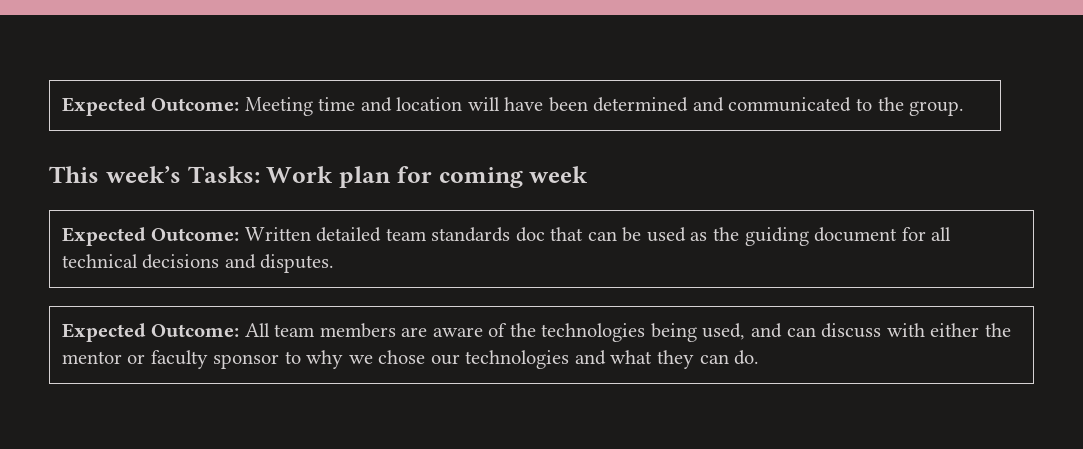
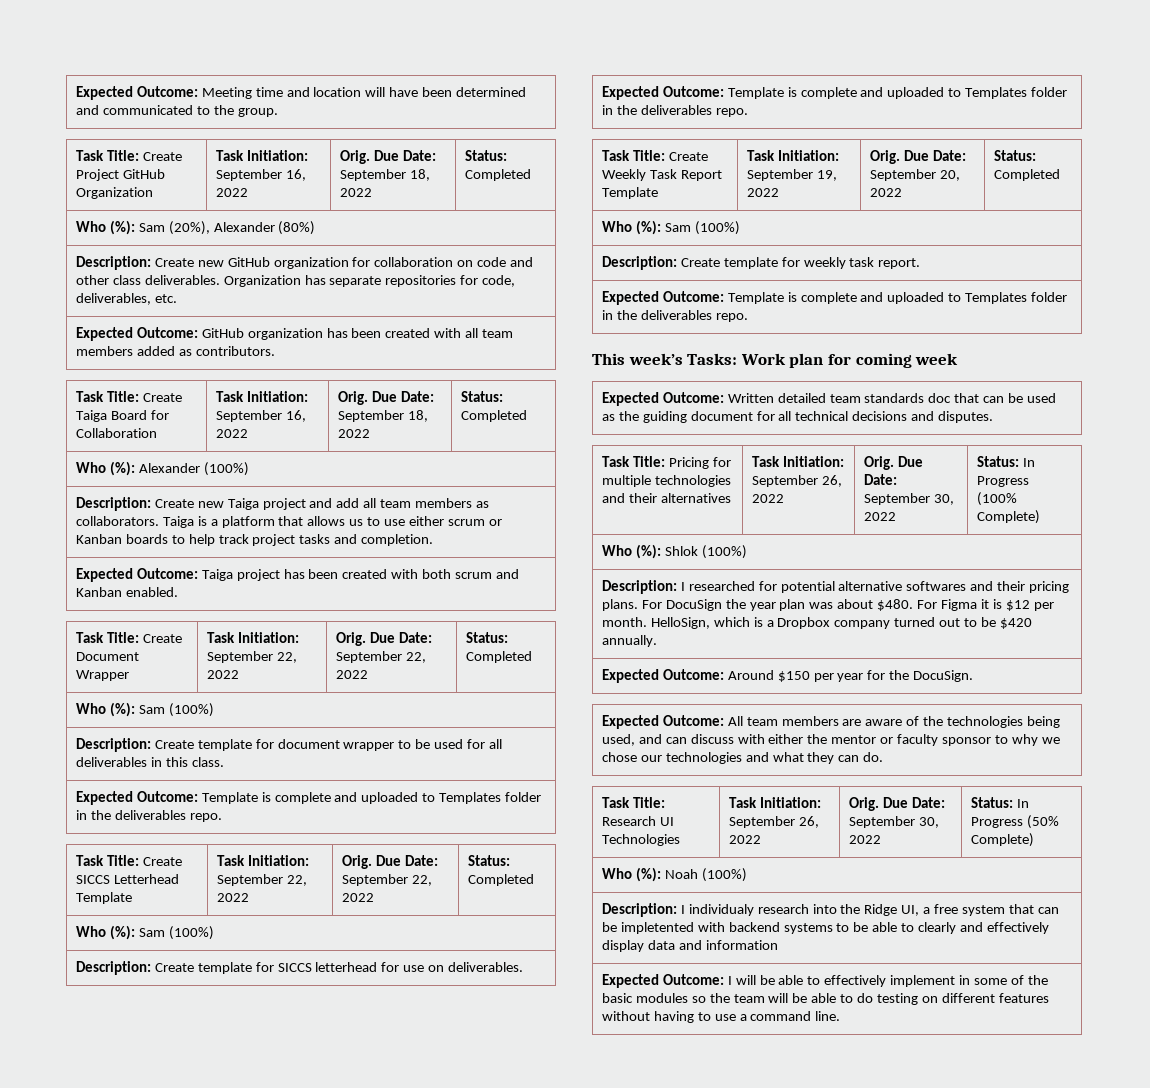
(965, 108) none -> [75,150,182,161] [75,169,165,181] [75,187,153,199] [215,150,308,161] [215,169,306,181] [215,188,248,197] [339,150,436,164] [339,169,430,181] [339,188,372,197] [464,150,507,161] [464,169,531,181] [75,220,316,235] [75,256,534,270] [75,275,516,287] [75,293,177,305] [75,327,514,341] [75,346,275,356] [75,391,182,402] [75,410,169,422] [75,428,157,438] [215,391,308,402] [215,410,306,422] [215,429,248,438] [337,391,434,405] [337,410,428,422] [337,429,370,438] [460,391,503,402] [460,410,527,422] [75,461,249,476] [75,497,489,511] [75,516,502,528] [75,534,434,546] [75,568,519,582] [75,587,178,597] [75,632,182,643] [75,652,139,661] [75,670,129,681] [206,632,299,643] [206,651,297,663] [206,670,239,679] [335,632,432,646] [335,651,426,663] [335,670,368,679] [465,632,508,643] [465,651,532,663] [75,702,214,717] [75,738,502,752] [75,757,224,767] [75,791,542,805] [75,810,222,822] [75,855,182,866] [75,874,179,884] [75,892,132,904] [216,855,309,866] [216,874,307,886] [216,893,249,902] [341,855,438,869] [341,874,432,886] [341,893,374,902] [467,855,510,866] [467,874,534,886] [75,925,214,940] [75,961,524,975] [601,86,1068,100] [601,105,748,117] [601,150,708,161] [601,169,722,181] [601,187,658,199] [746,150,839,161] [746,169,837,181] [746,188,779,197] [869,150,966,164] [869,169,960,181] [869,188,902,197] [993,150,1036,161] [993,169,1060,181] [601,220,740,235] [601,256,921,270] [601,291,1068,305] [601,310,748,322] // Task Title: Create Project GitHub Organization | Task Initiation: September 16, 2022 | Orig. Due Date: September 18, 2022 | Status: Completed // Who (%): Sam (20%), Alexander (80%) // Description: Create new GitHub organization for collaboration on code and other class deliverables. Organization has separate repositories for code, deliverables, etc. // Expected Outcome: GitHub organization has been created with all team members added as contributors. // Task Title: Create Taiga Board for Collaboration | Task Initiation: September 16, 2022 | Orig. Due Date: September 18, 2022 | Status: Completed // Who (%): Alexander (100%) // Description: Create new Taiga project and add all team members as collaborators. Taiga is a platform that allows us to use either scrum or Kanban boards to help track project tasks and completion. // Expected Outcome: Taiga project has been created with both scrum and Kanban enabled. // Task Title: Create Document Wrapper | Task Initiation: September 22, 2022 | Orig. Due Date: September 22, 2022 | Status: Completed // Who (%): Sam (100%) // Description: Create template for document wrapper to be used for all deliverables in this class. // Expected Outcome: Template is complete and uploaded to Templates folder in the deliverables repo. // Task Title: Create SICCS Letterhead Template | Task Initiation: September 22, 2022 | Orig. Due Date: September 22, 2022 | Status: Completed // Who (%): Sam (100%) // Description: Create template for SICCS letterhead for use on deliverables. // Expected Outcome: Template is complete and uploaded to Templates folder in the deliverables repo. // Task Title: Create Weekly Task Report Template | Task Initiation: September 19, 2022 | Orig. Due Date: September 20, 2022 | Status: Completed // Who (%): Sam (100%) // Description: Create template for weekly task report. // Expected Outcome: Template is complete and uploaded to Templates folder in the deliverables repo.
(335, 263) none -> [601,456,731,469] [601,475,731,487] [601,493,731,503] [751,456,844,467] [751,475,842,487] [751,494,784,503] [863,456,923,470] [863,474,897,485] [863,493,954,505] [863,512,896,521] [976,456,1035,467] [976,476,1029,487] [976,492,1017,506] [976,510,1040,524] [601,544,747,559] [601,580,1070,594] [601,599,1054,611] [601,617,1032,629] [601,635,657,647] [601,669,974,683] // Task Title: Pricing for multiple technologies and their alternatives | Task Initiation: September 26, 2022 | Orig. Due Date: September 30, 2022 | Status: In Progress (100% Complete) // Who (%): Shlok (100%) // Description: I researched for potential alternative softwares and their pricing plans. For DocuSign the year plan was about $480. For Figma it is $12 per month. HelloSign, which is a Dropbox company turned out to be $420 annually. // Expected Outcome: Around $150 per year for the DocuSign.
(760, 357) none -> [601,797,665,808] [601,816,674,826] [601,834,680,846] [728,797,821,808] [728,816,819,828] [728,835,761,844] [848,797,945,811] [848,816,939,828] [848,835,881,844] [970,797,1029,808] [970,815,1059,829] [970,833,1034,847] [601,867,747,882] [601,903,1059,917] [601,922,1049,934] [601,940,778,952] [601,974,1048,988] [601,993,1049,1005] [601,1011,841,1023] // Task Title: Research UI Technologies | Task Initiation: September 26, 2022 | Orig. Due Date: September 30, 2022 | Status: In Progress (50% Complete) // Who (%): Noah (100%) // Description: I individualy research into the Ridge UI, a free system that can be impletented with backend systems to be able to clearly and effectively display data and information // Expected Outcome: I will be able to effectively implement in some of the basic modules so the team will be able to do testing on different features without having to use a command line.

